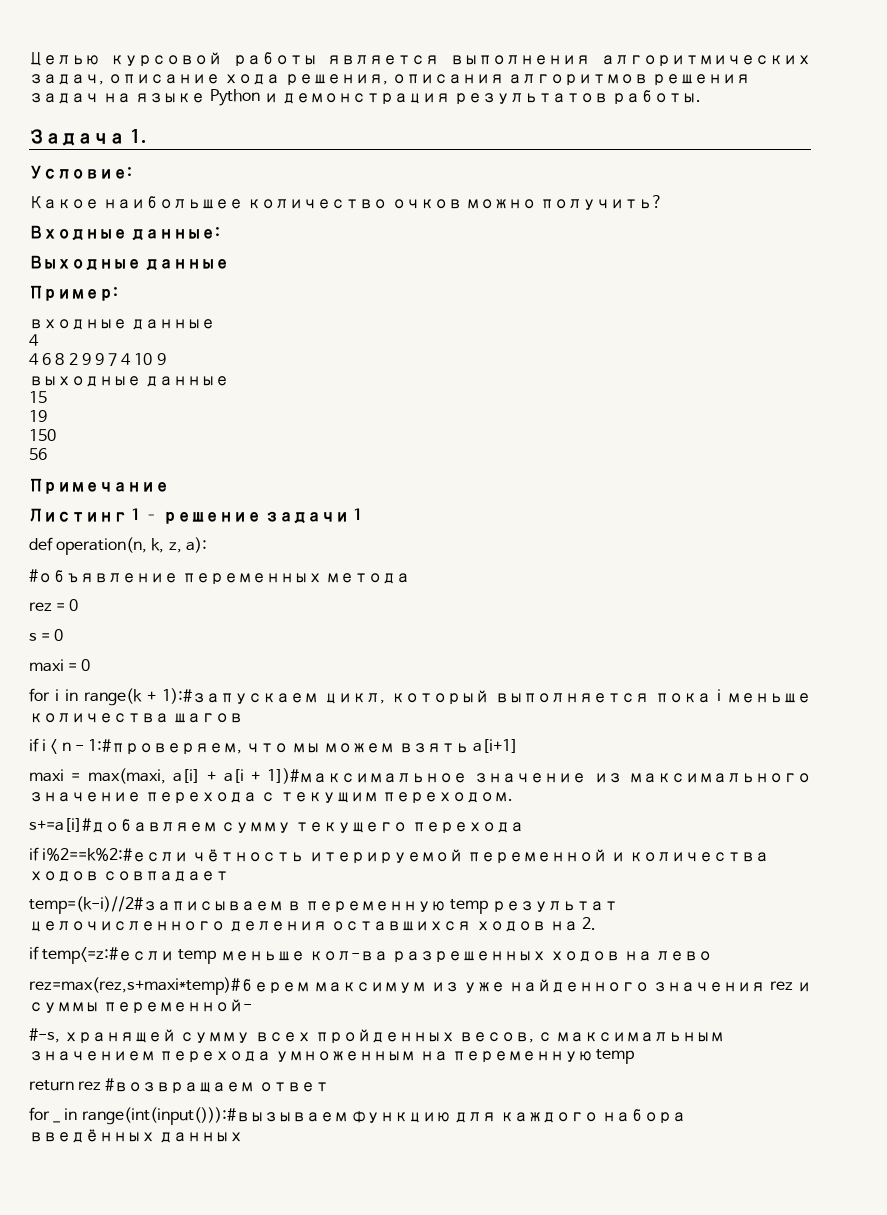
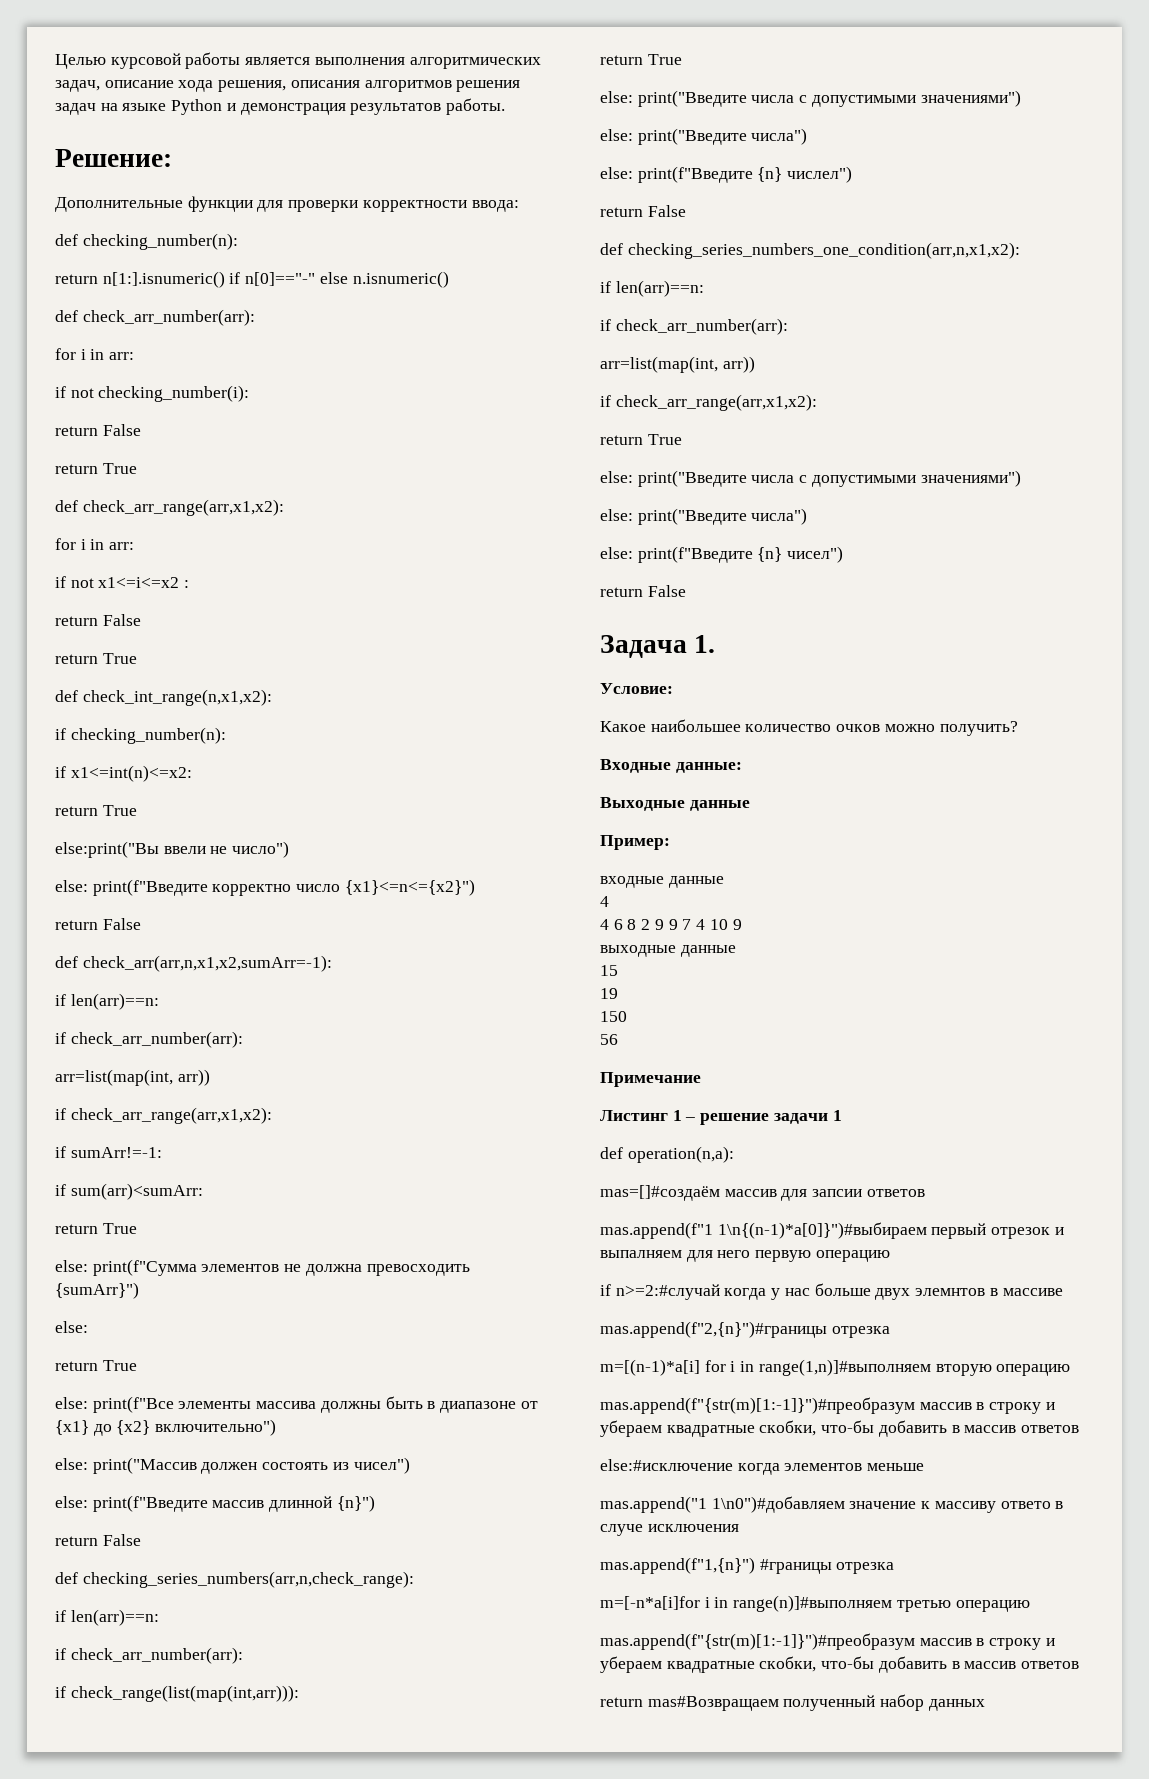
(702, 97) none -> [55,149,172,167] [55,196,519,212] [55,233,238,250] [55,271,449,288] [55,309,255,326] [55,348,135,360] [55,385,250,402] [55,424,141,436] [55,463,137,474] [55,499,284,516] [55,538,135,550] [55,576,190,588] [55,614,141,626] [55,653,137,664] [55,689,272,706] [55,727,226,744] [55,765,192,782] [55,805,137,816] [55,841,290,858] [55,879,475,896] [55,918,141,930] [55,955,332,972] [55,993,159,1010] [55,1031,243,1048] [55,1069,210,1086] [55,1107,272,1124] [55,1146,162,1158] [55,1183,203,1200] [55,1223,137,1234] [55,1259,470,1276] [55,1282,139,1299] [55,1321,88,1333] [55,1360,137,1371] [55,1396,538,1413] [55,1419,277,1436] [55,1457,410,1474] [55,1495,375,1512] [55,1534,141,1546] [55,1571,414,1588] [55,1609,159,1626] [55,1647,243,1664] [55,1685,299,1702] [600,54,682,65] [600,90,1021,107] [600,128,808,145] [600,166,853,183] [600,205,686,217] [600,242,1020,259] [600,280,704,297] [600,318,788,335] [600,356,755,373] [600,394,817,411] [600,434,682,445] [600,470,1021,487] [600,508,808,525] [600,546,844,563] [600,585,686,597] // Решение: // Дополнительные функции для проверки корректности ввода: // def checking_number(n): // return n[1:].isnumeric() if n[0]=="-" else n.isnumeric() // def check_arr_number(arr): // for i in arr: // if not checking_number(i): // return False // return True // def check_arr_range(arr,x1,x2): // for i in arr: // if not x1<=i<=x2 : // return False // return True // def check_int_range(n,x1,x2): // if checking_number(n): // if x1<=int(n)<=x2: // return True // else:print("Вы ввели не число") // else: print(f"Введите корректно число {x1}<=n<={x2}") // return False // def check_arr(arr,n,x1,x2,sumArr=-1): // if len(arr)==n: // if check_arr_number(arr): // arr=list(map(int, arr)) // if check_arr_range(arr,x1,x2): // if sumArr!=-1: // if sum(arr)<sumArr: // return True // else: print(f"Сумма элементов не должна превосходить {sumArr}") // else: // return True // else: print(f"Все элементы массива должны быть в диапазоне от {x1} до {x2} включительно") // else: print("Массив должен состоять из чисел") // else: print(f"Введите массив длинной {n}") // return False // def checking_series_numbers(arr,n,check_range): // if len(arr)==n: // if check_arr_number(arr): // if check_range(list(map(int,arr))): // return True // else: print("Введите числа с допустимыми значениями") // else: print("Введите числа") // else: print(f"Введите {n} числел") // return False // def checking_series_numbers_one_condition(arr,n,x1,x2): // if len(arr)==n: // if check_arr_number(arr): // arr=list(map(int, arr)) // if check_arr_range(arr,x1,x2): // return True // else: print("Введите числа с допустимыми значениями") // else: print("Введите числа") // else: print(f"Введите {n} чисел") // return False
[56,537,207,555] [29,569,411,585] [29,599,79,611] [29,629,64,641] [29,659,91,672] [29,688,811,706] [29,713,244,723] [29,738,518,755] [29,768,811,784] [29,792,513,804] [29,818,524,834] [29,847,770,864] [29,871,230,882] [29,896,618,914] [29,917,596,932] [29,946,713,964] [29,977,811,995] [29,999,253,1014] [29,1028,725,1044] [29,1049,634,1064] [29,1078,329,1094] [29,1107,61,1123] [64,1107,687,1125] [29,1129,155,1143] operation(n, k, z, a): // #объявление переменных метода // rez = 0 // s = 0 // maxi = 0 // for i in range(k + 1):#запускаем цикл, который выполняется пока i меньше количества шагов // if i < n - 1:#проверяем, что мы можем взять a[i+1] // maxi = max(maxi, a[i] + a[i + 1])#максимальное значение из максимального значение перехода с текущим переходом. // s+=a[i]#добавляем сумму текущего перехода // if i%2==k%2:#если чётность итерируемой переменной и количества ходов совпадает // temp=(k-i)//2#записываем в переменную temp результат целочисленного деления оставшихся ходов на 2. // if temp<=z:#если temp меньше кол-ва разрешенных ходов на лево // rez=max(rez,s+maxi*temp)#берем максимум из уже найденного значения rez и суммы переменной- // #-s, хранящей сумму всех пройденных весов, с максимальным значением перехода умноженным на переменную temp // return rez #возвращаем ответ // for _ in range(int(input())):#вызываем функцию для каждого набора введённых -> [627,1146,734,1163] [600,1185,925,1201] [600,1222,1064,1239] [600,1250,890,1262] [600,1283,1063,1300] [600,1321,890,1338] [600,1359,1071,1376] [600,1397,1055,1414] [600,1420,1080,1437] [600,1459,925,1475] [600,1496,1064,1513] [600,1524,739,1536] [600,1557,895,1574] [600,1595,1030,1612] [600,1633,1055,1650] [600,1656,1080,1673] [600,1694,925,1711] operation(n,a): // mas=[]#создаём массив для запсии ответов // mas.append(f"1 1\n{(n-1)*a[0]}")#выбираем первый отрезок и выпалняем для него первую операцию // if n>=2:#случай когда у нас больше двух элемнтов в массиве // mas.append(f"2,{n}")#границы отрезка // m=[(n-1)*a[i] for i in range(1,n)]#выполняем вторую операцию // mas.append(f"{str(m)[1:-1]}")#преобразум массив в строку и убераем квадратные скобки, что-бы добавить в массив ответов // else:#исключение когда элементов меньше // mas.append("1 1\n0")#добавляем значение к массиву ответо в случе исключения // mas.append(f"1,{n}") #границы отрезка // m=[-n*a[i]for i in range(n)]#выполняем третью операцию // mas.append(f"{str(m)[1:-1]}")#преобразум массив в строку и убераем квадратные скобки, что-бы добавить в массив ответов // return mas#Возвращаем полученный набор

